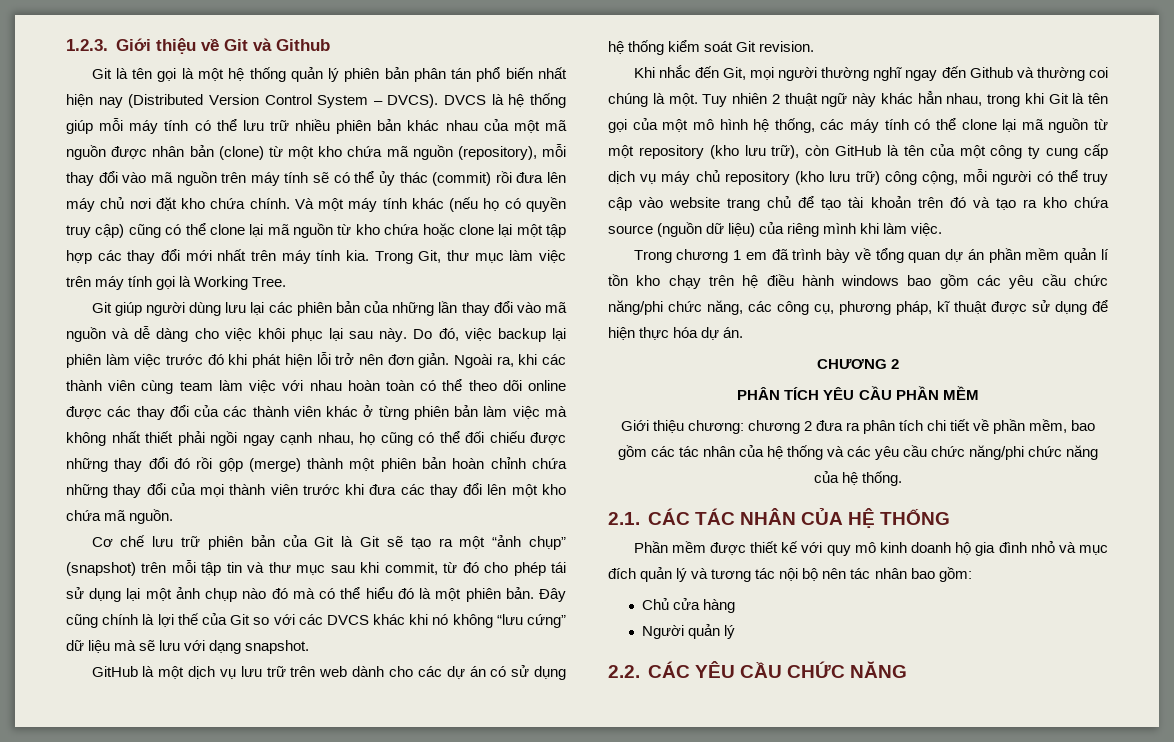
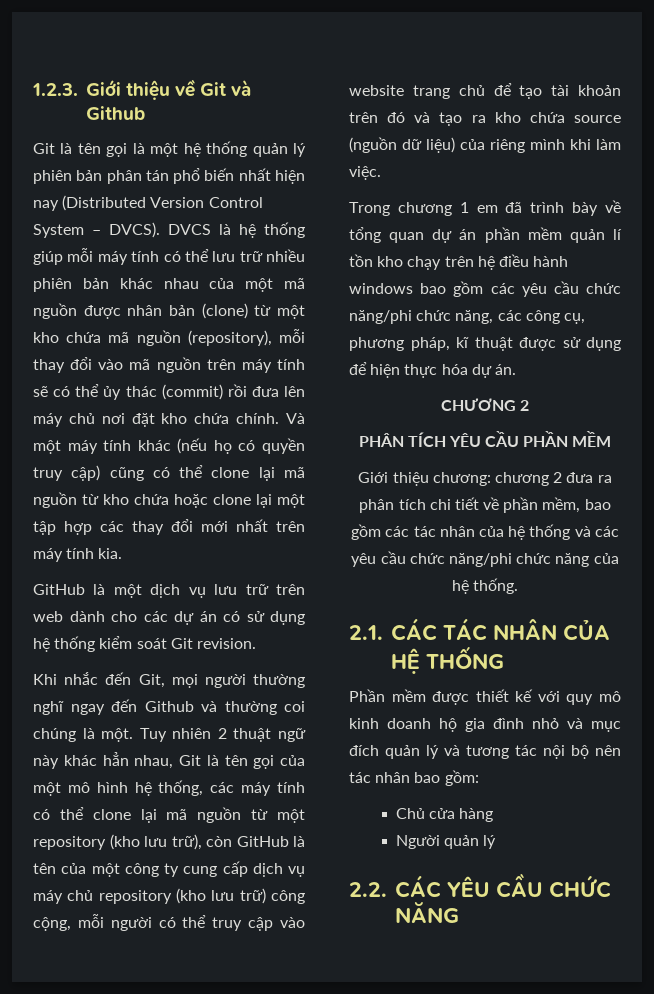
[374,250,567,264] [66,276,287,290] [91,301,568,316] [66,326,566,342] [66,352,566,368] [66,379,567,394] [66,405,567,420] [66,431,566,446] [66,457,568,472] [66,483,566,498] [66,509,174,524] [91,535,566,550] [66,560,566,576] [66,587,567,602] [66,613,566,628] [66,640,310,654] Trong Git, thư mục làm việc trên máy tính gọi là Working Tree. // Git giúp người dùng lưu lại các phiên bản của những lần thay đổi vào mã nguồn và dễ dàng cho việc khôi phục lại sau này. Do đó, việc backup lại phiên làm việc trước đó khi phát hiện lỗi trở nên đơn giản. Ngoài ra, khi các thành viên cùng team làm việc với nhau hoàn toàn có thể theo dõi online được các thay đổi của các thành viên khác ở từng phiên bản làm việc mà không nhất thiết phải ngồi ngay cạnh nhau, họ cũng có thể đối chiếu được những thay đổi đó rồi gộp (merge) thành một phiên bản hoàn chỉnh chứa những thay đổi của mọi thành viên trước khi đưa các thay đổi lên một kho chứa mã nguồn. // Cơ chế lưu trữ phiên bản của Git là Git sẽ tạo ra một “ảnh chụp” (snapshot) trên mỗi tập tin và thư mục sau khi commit, từ đó cho phép tái sử dụng lại một ảnh chụp nào đó mà có thể hiểu đó là một phiên bản. Đây cũng chính là lợi thế của Git so với các DVCS khác khi nó không “lưu cứng” dữ liệu mà sẽ lưu với dạng snapshot. -> (123, 553) none
[987,93,1044,107] trong khi -> (174, 762) none

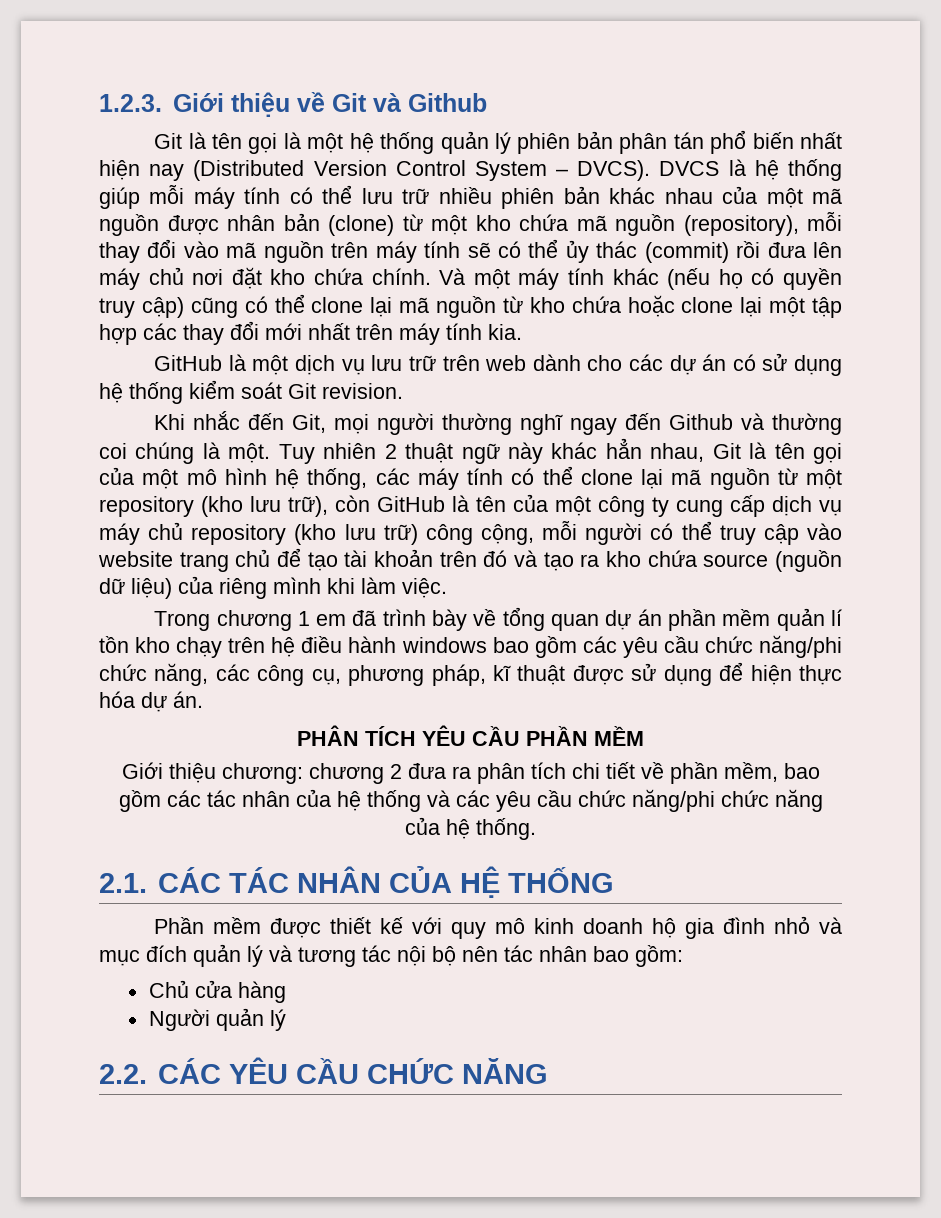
[440,398,530,411] // CHƯƠNG 2 -> (203, 699) none

